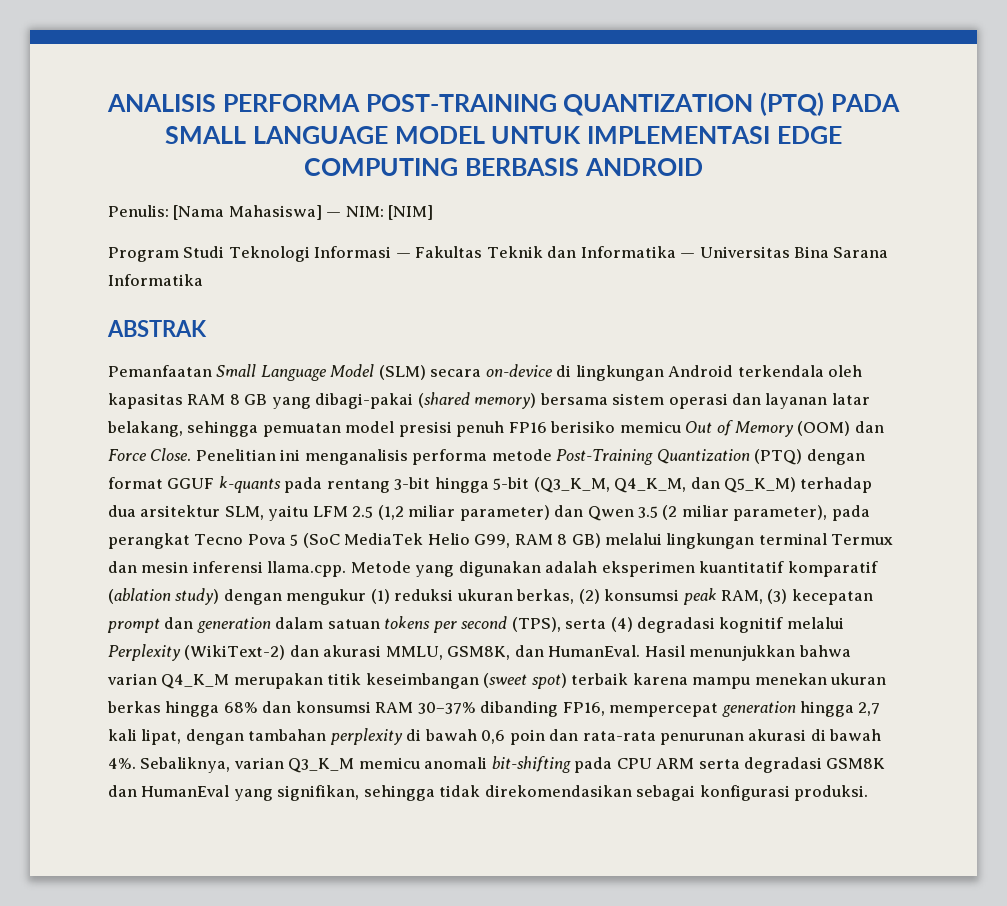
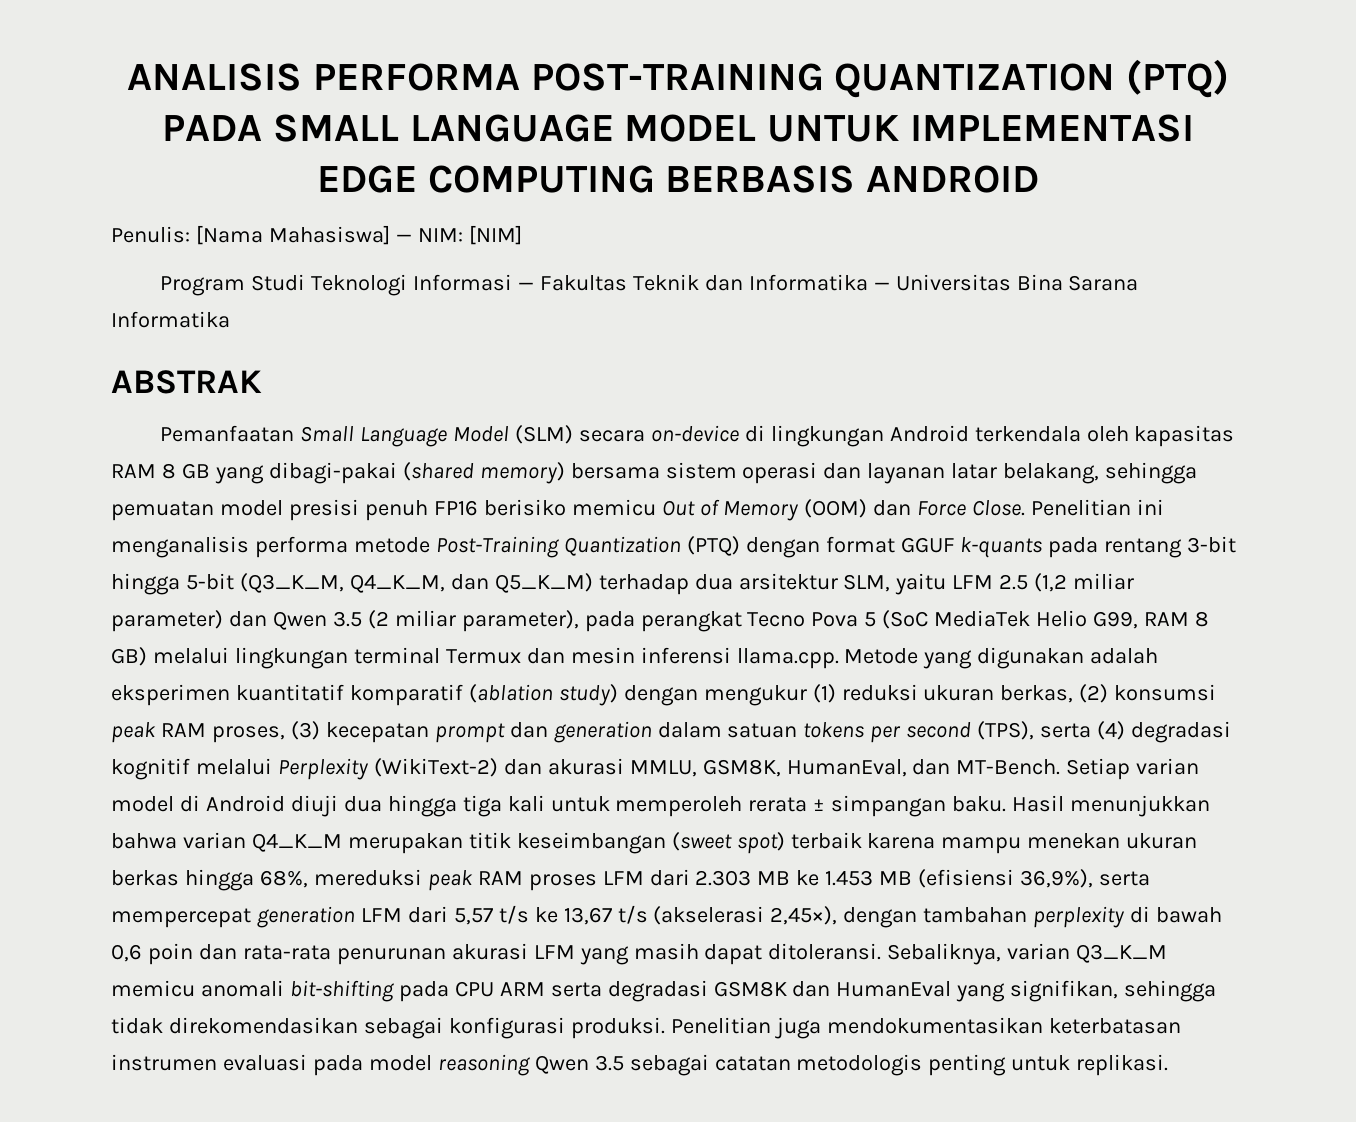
[721,590,764,604] RAM, -> [160,723,285,743] RAM proses,
[514,645,641,657] dan HumanEval. -> [786,758,1200,780] [111,795,1007,817] HumanEval, dan MT-Bench. Setiap varian model di Android diuji dua hingga tiga kali untuk memperoleh rerata ± simpangan baku.
[223,701,881,717] [108,729,182,745] 68% dan konsumsi RAM 30–37% dibanding FP16, mempercepat generation hingga 2,7 kali lipat, -> [259,869,1151,891] [111,905,838,928] 68%, mereduksi peak RAM proses LFM dari 2.303 MB ke 1.453 MB (efisiensi 36,9%), serta mempercepat generation LFM dari 5,57 t/s ke 13,67 t/s (akselerasi 2,45×),
[810,729,882,741] [108,758,136,769] di bawah 4%. -> [533,943,882,965] LFM yang masih dapat ditoleransi.
(869, 793) none -> [670,1017,1181,1039] [111,1054,1169,1076] Penelitian juga mendokumentasikan keterbatasan instrumen evaluasi pada model reasoning Qwen 3.5 sebagai catatan metodologis penting untuk replikasi.

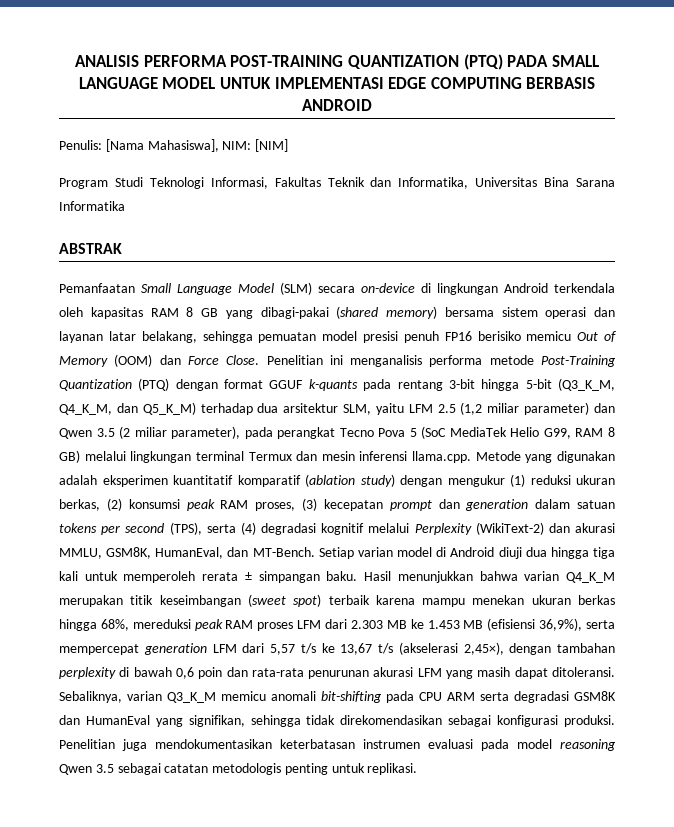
[268,225,412,245] Mahasiswa] — -> [147,139,219,152] Mahasiswa],
[412,274,534,291] Informasi — -> [210,177,268,189] Informasi,
[748,274,890,291] Informatika — -> [398,177,469,189] Informatika,

